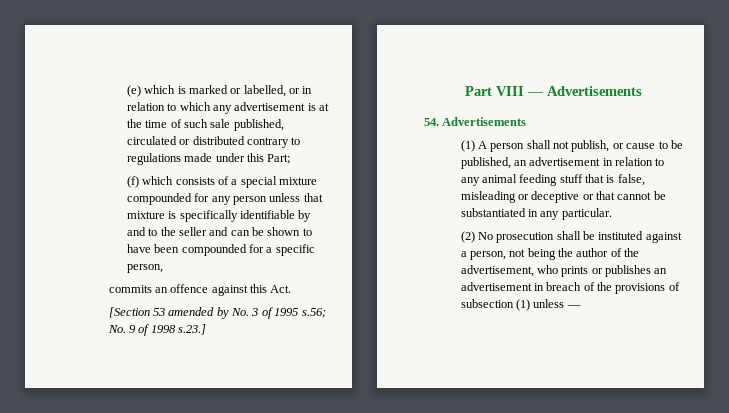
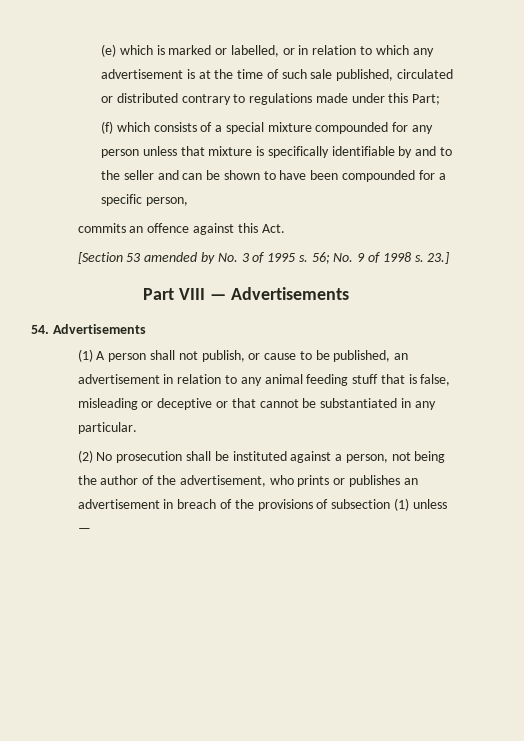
[301,308,326,318] s.56; -> [298,252,330,264] s. 56;
[178,324,207,335] s.23.] -> [414,252,450,264] s. 23.]

